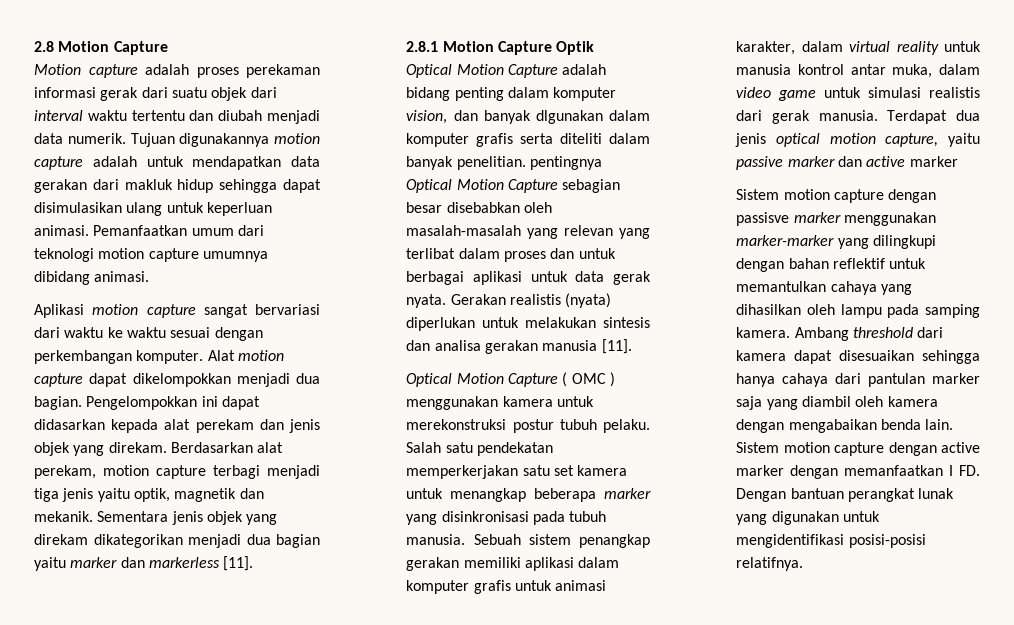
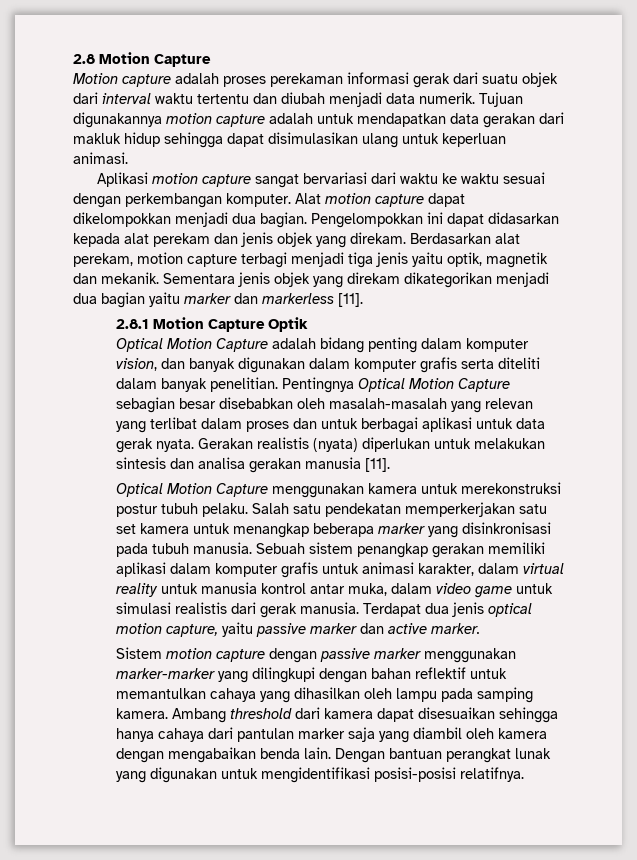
[93,225,264,236] [34,248,268,262] [34,271,150,285] Pemanfaatkan umum dari teknologi motion capture umumnya dibidang animasi. -> (128, 158) none
[535,110,603,124] dlgunakan -> [237,357,305,373] digunakan
[530,156,603,170] pentingnya -> [281,377,354,393] Pentingnya
[562,372,616,387] ( OMC ) -> (268, 490) none
[909,156,958,167] [736,189,937,203] [736,212,790,226] marker // Sistem motion capture dengan passisve -> [430,623,480,634] [115,647,370,663] marker. // Sistem motion capture dengan passive
[736,442,980,456] [736,465,980,479] Sistem motion capture dengan active marker dengan memanfaatkan I FD. -> (331, 753) none

